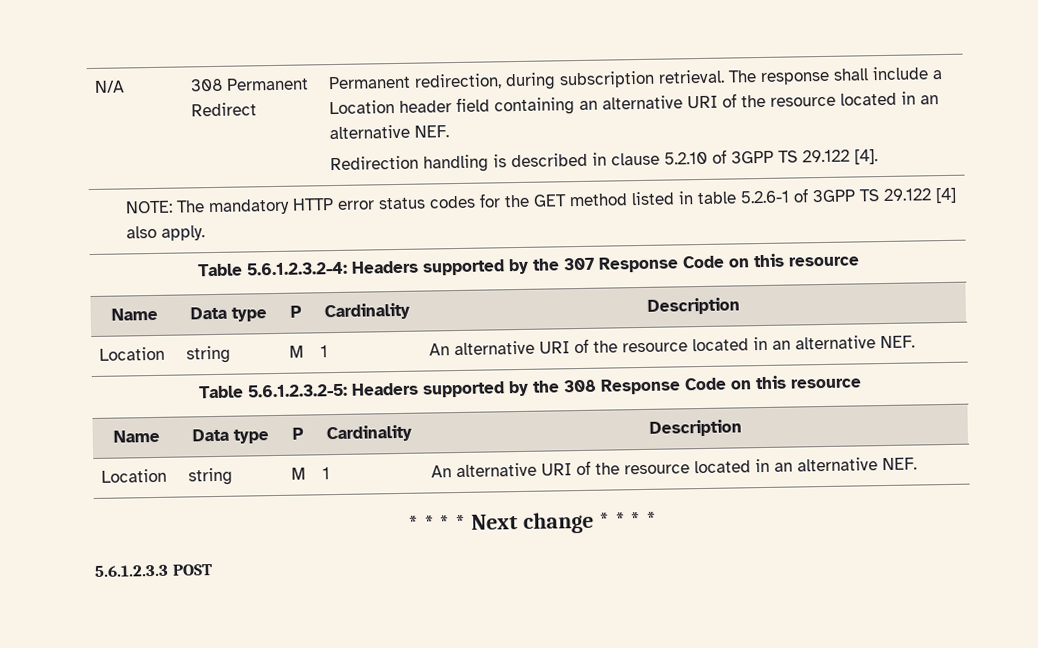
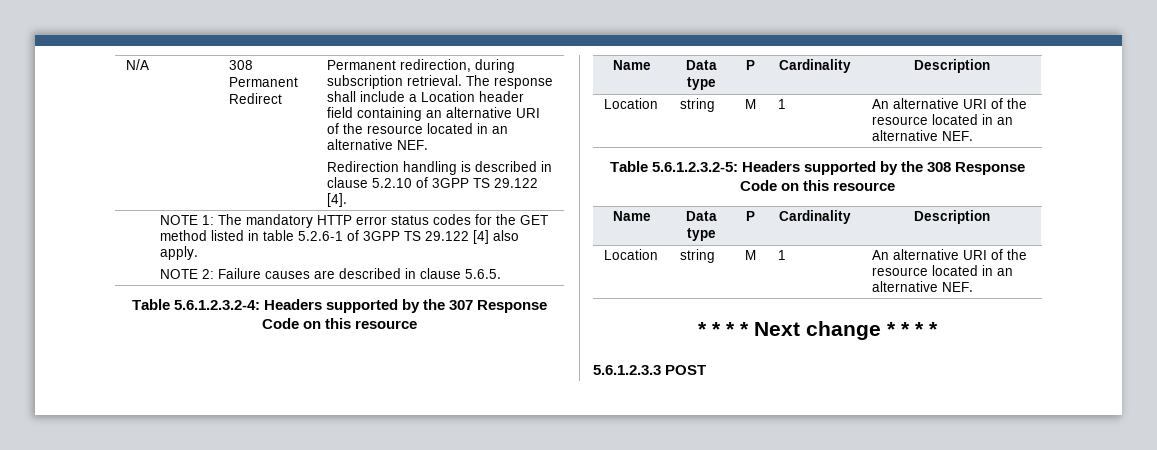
[125,200,174,214] NOTE: -> [159,215,214,225] NOTE 1:
(206, 233) none -> [159,268,501,279] // NOTE 2: Failure causes are described in clause 5.6.5.

